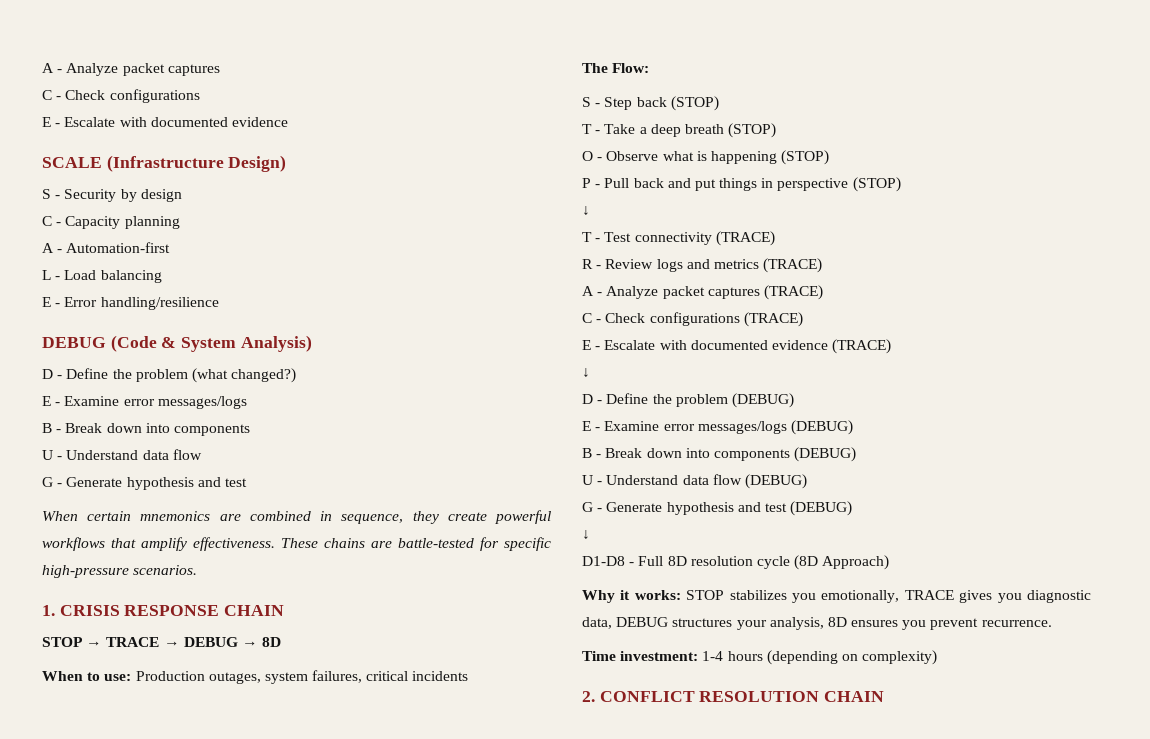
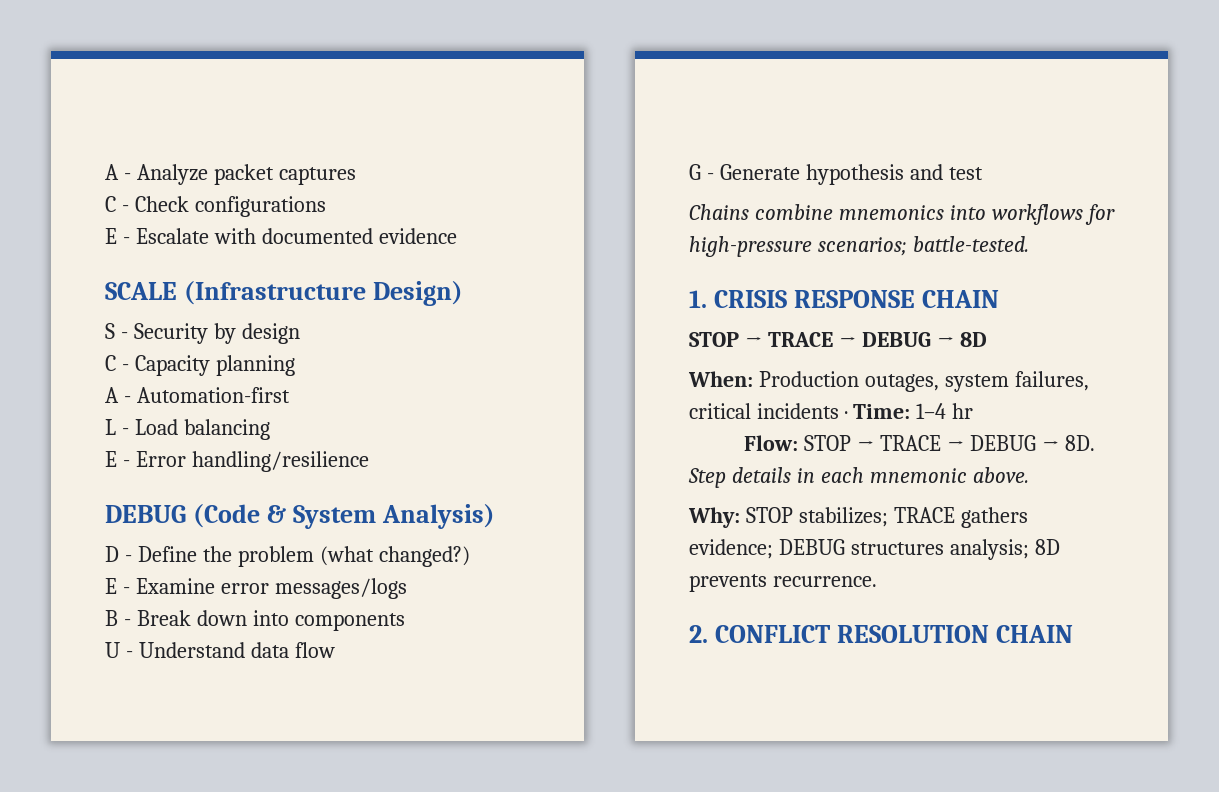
[42,510,551,524] [42,537,551,551] [42,565,198,578] When certain mnemonics are combined in sequence, they create powerful workflows that amplify effectiveness. These chains are battle-tested for specific high-pressure scenarios. -> [689,204,1115,225] [689,236,1029,257] Chains combine mnemonics into workflows for high-pressure scenarios; battle-tested.
[42,671,132,681] When to use: -> [688,371,753,387] When:
[582,63,650,73] [582,96,719,111] [582,123,777,138] [582,150,830,165] [582,177,901,192] [582,206,590,215] [582,231,775,246] [582,258,823,273] [582,285,823,300] [582,312,803,327] [582,339,892,354] [582,368,590,377] [582,393,794,408] [582,420,853,435] [582,447,857,462] [582,474,807,489] [582,501,853,516] [582,530,590,539] [582,555,890,570] [582,590,1091,603] [582,617,1052,630] [582,650,938,665] // The Flow: // S - Step back (STOP) // T - Take a deep breath (STOP) // O - Observe what is happening (STOP) // P - Pull back and put things in perspective (STOP) // ↓ // T - Test connectivity (TRACE) // R - Review logs and metrics (TRACE) // A - Analyze packet captures (TRACE) // C - Check configurations (TRACE) // E - Escalate with documented evidence (TRACE) // ↓ // D - Define the problem (DEBUG) // E - Examine error messages/logs (DEBUG) // B - Break down into components (DEBUG) // U - Understand data flow (DEBUG) // G - Generate hypothesis and test (DEBUG) // ↓ // D1-D8 - Full 8D resolution cycle (8D Approach) // Why it works: STOP stabilizes you emotionally, TRACE gives you diagnostic data, DEBUG structures your analysis, 8D ensures you prevent recurrence. // Time investment: 1-4 hours (depending on complexity) -> [844,403,973,419] [743,435,1095,451] [688,467,1029,488] [688,507,1028,528] [689,539,1060,560] [689,574,877,592] · Time: 1–4 hr // Flow: STOP → TRACE → DEBUG → 8D. Step details in each mnemonic above. // Why: STOP stabilizes; TRACE gathers evidence; DEBUG structures analysis; 8D prevents recurrence.

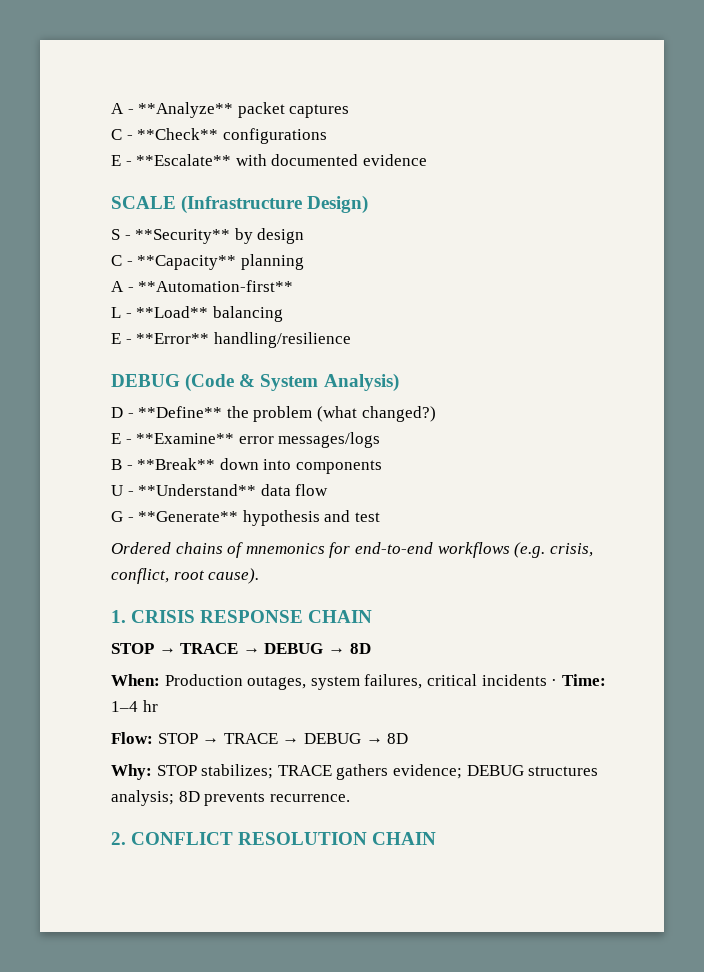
[105,164,208,185] A - Analyze -> [111,102,234,118] A - **Analyze**
[134,196,189,212] Check -> [137,128,219,140] **Check**
[135,228,209,244] Escalate -> [136,154,232,166] **Escalate**
[133,323,208,344] Security -> [135,229,231,244] **Security**
[134,355,210,376] Capacity -> [137,255,237,270] **Capacity**
[136,387,290,403] Automation-first -> [138,280,294,292] **Automation-first**
[134,419,178,435] Load -> [136,306,209,318] **Load**
[135,451,186,467] Error -> [136,333,210,344] **Error**
[137,546,197,562] Define -> [138,406,223,418] **Define**
[135,578,215,594] Examine -> [136,433,235,444] **Examine**
[136,610,191,626] Break -> [137,458,216,470] **Break**
[138,642,245,658] Understand -> [138,484,257,496] **Understand**
[719,164,800,180] Generate -> [138,511,239,522] **Generate**
[689,204,1115,225] [689,236,1029,257] Chains combine mnemonics into workflows for high-pressure scenarios; battle-tested. -> [111,542,593,558] [111,568,260,584] Ordered chains of mnemonics for end-to-end workflows (e.g. crisis, conflict, root cause).
[1064,435,1095,451] [688,467,1029,488] 8D. Step details in each mnemonic above. -> [387,733,409,744] 8D

